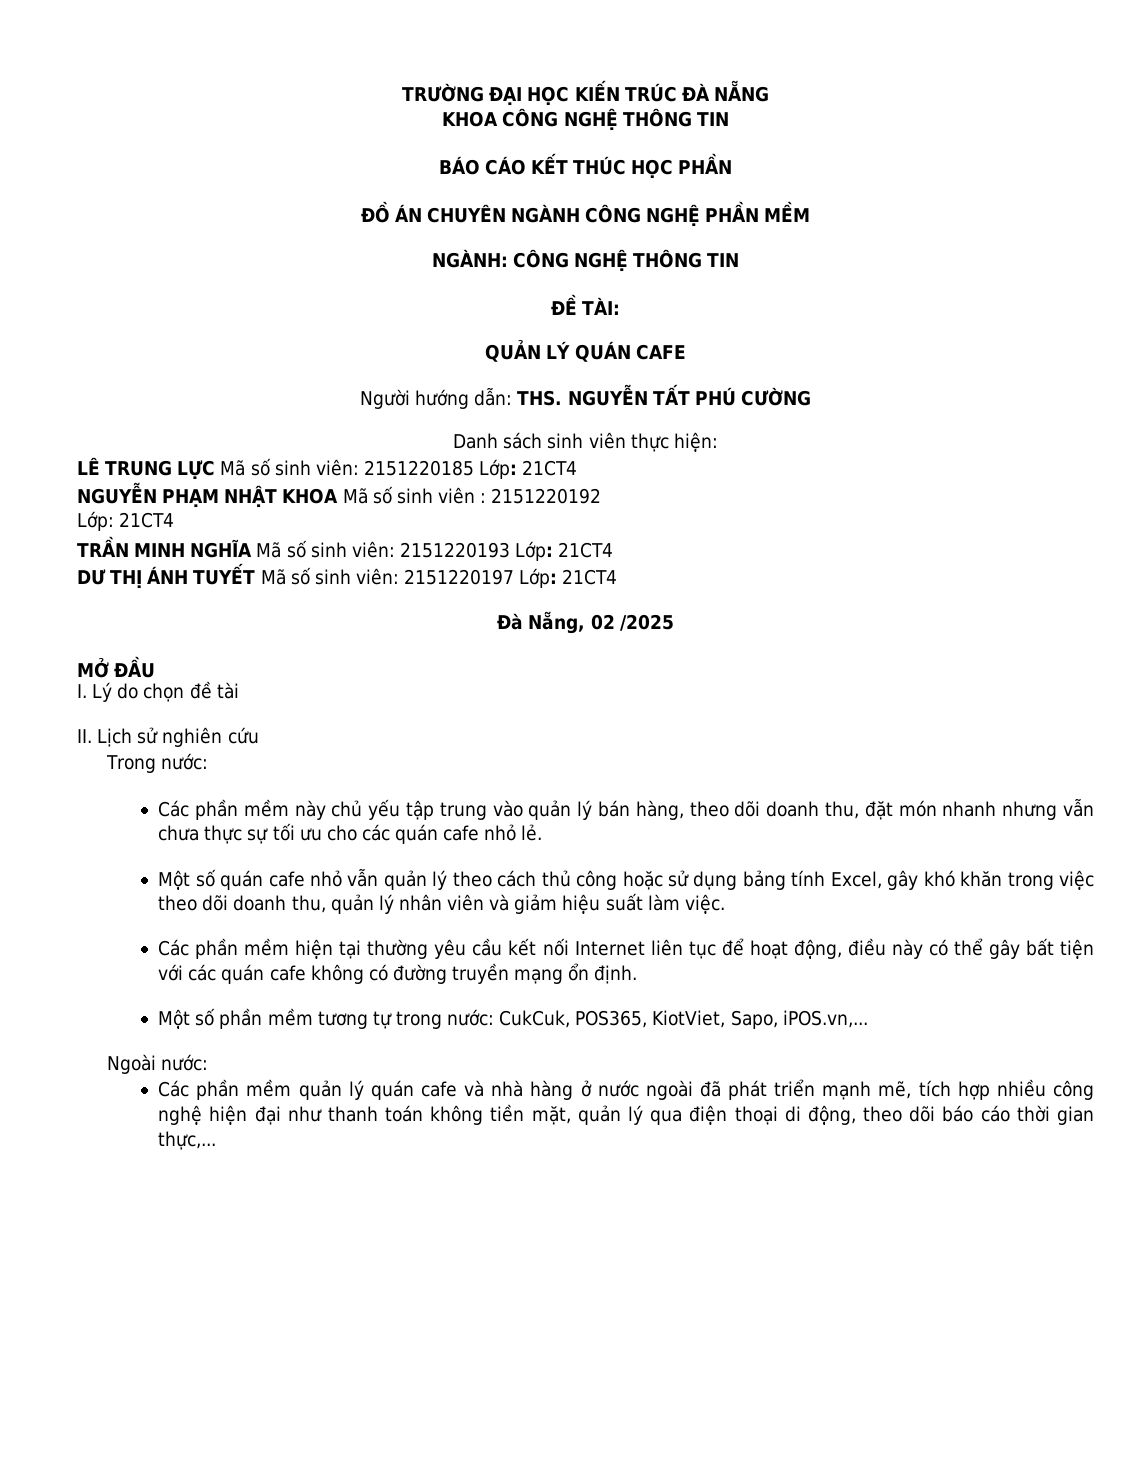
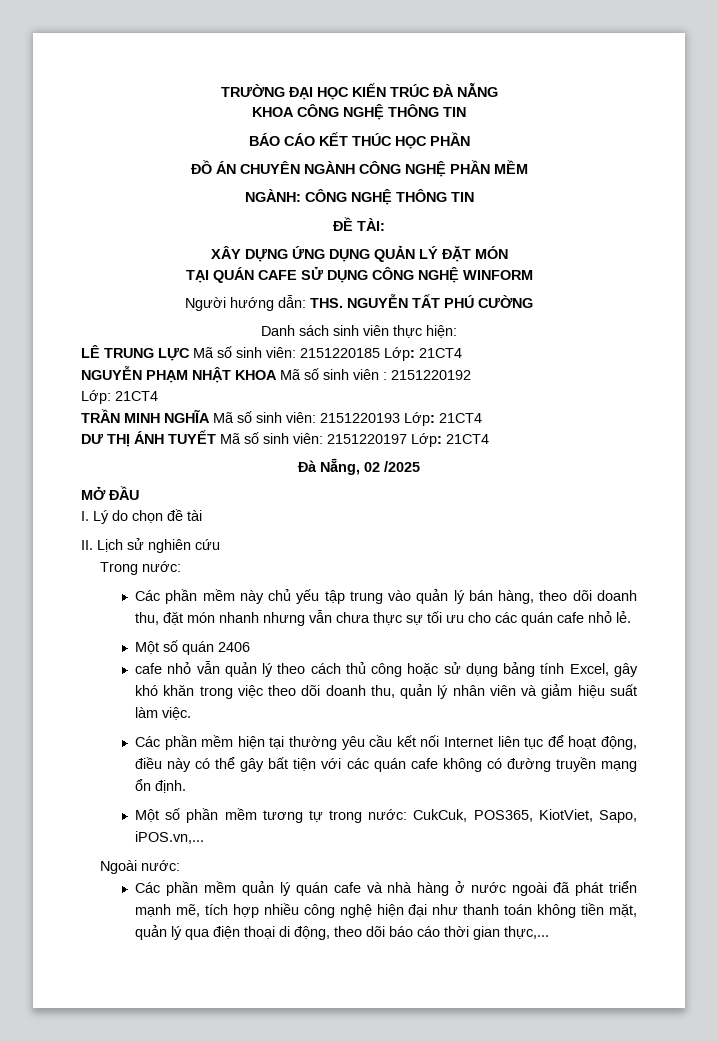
[485,339,686,362] QUẢN LÝ QUÁN CAFE -> [210,245,508,262] [185,266,533,283] XÂY DỰNG ỨNG DỤNG QUẢN LÝ ĐẶT MÓN // TẠI QUÁN CAFE SỬ DỤNG CÔNG NGHỆ WINFORM
(264, 880) none -> [218,642,251,652] 2406 //

